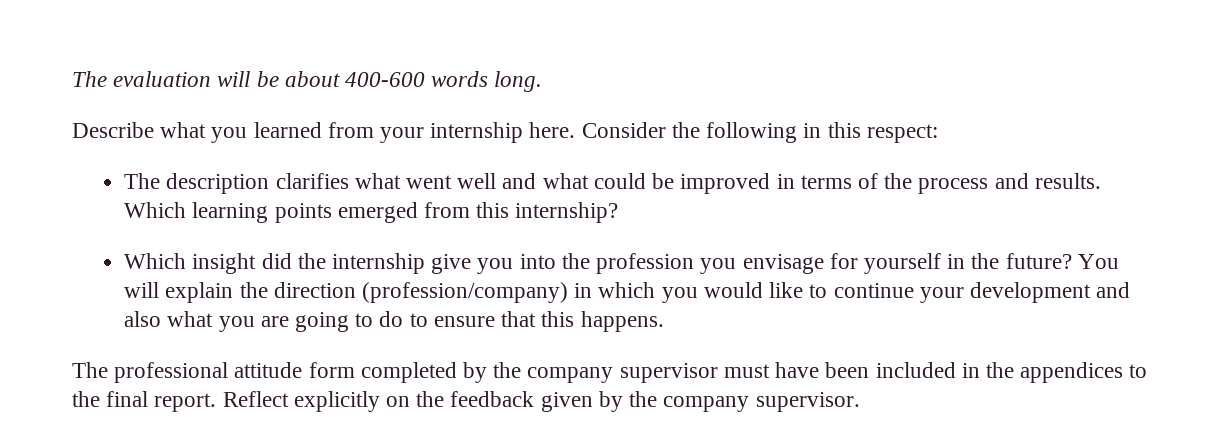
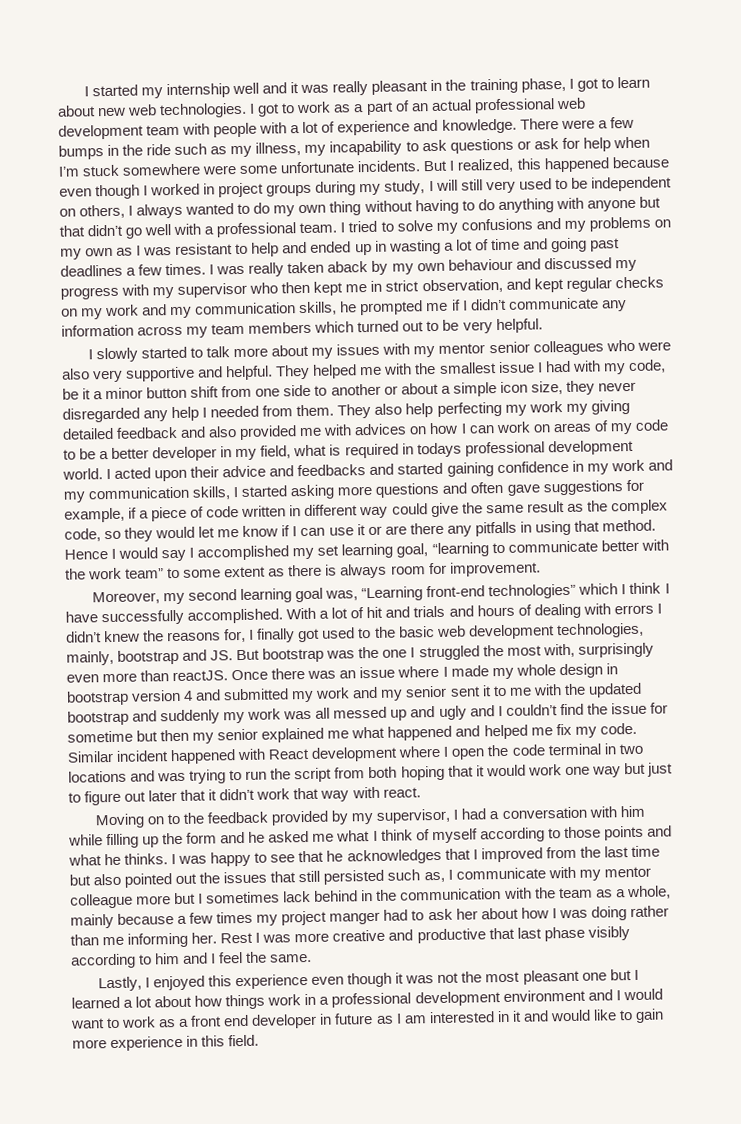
[72,71,543,92] [72,122,938,143] [124,173,1101,194] [124,202,619,223] [124,253,1119,274] [124,282,1131,303] [124,311,664,332] [72,362,1148,383] [72,391,860,412] The evaluation will be about 400-600 words long. // Describe what you learned from your internship here. Consider the following in this respect: // The description clarifies what went well and what could be improved in terms of the process and results. Which learning points emerged from this internship? // Which insight did the internship give you into the profession you envisage for yourself in the future? You will explain the direction (profession/company) in which you would like to continue your development and also what you are going to do to ensure that this happens. // The professional attitude form completed by the company supervisor must have been included in the appendices to the final report. Reflect explicitly on the feedback given by the company supervisor. -> [83,76,650,99] [57,97,586,119] [58,116,634,140] [58,136,650,160] [58,156,669,177] [59,176,672,200] [59,196,661,219] [59,216,671,239] [60,237,620,260] [60,257,637,277] [60,276,664,300] [61,297,627,320] [61,318,543,338] [87,339,671,363] [61,359,666,383] [62,380,636,400] [62,400,630,423] [62,419,669,440] [63,439,634,462] [62,459,673,482] [63,479,644,503] [64,499,668,523] [64,519,657,542] [64,539,669,562] [65,561,541,580] [91,582,670,605] [65,603,662,626] [66,622,644,643] [66,642,654,666] [66,663,618,683] [66,682,642,706] [67,702,668,726] [67,722,637,744] [67,743,643,765] [68,762,673,784] [68,786,421,806] [94,805,645,829] [68,825,672,849] [68,845,660,867] [69,866,651,888] [70,885,671,909] [70,905,669,929] [70,926,630,948] [70,951,313,969] [97,969,639,992] [71,988,663,1010] [70,1008,664,1029] [72,1034,260,1052] I started my internship well and it was really pleasant in the training phase, I got to learn about new web technologies. I got to work as a part of an actual professional web development team with people with a lot of experience and knowledge. There were a few bumps in the ride such as my illness, my incapability to ask questions or ask for help when I’m stuck somewhere were some unfortunate incidents. But I realized, this happened because even though I worked in project groups during my study, I will still very used to be independent on others, I always wanted to do my own thing without having to do anything with anyone but that didn’t go well with a professional team. I tried to solve my confusions and my problems on my own as I was resistant to help and ended up in wasting a lot of time and going past deadlines a few times. I was really taken aback by my own behaviour and discussed my progress with my supervisor who then kept me in strict observation, and kept regular checks on my work and my communication skills, he prompted me if I didn’t communicate any information across my team members which turned out to be very helpful. // I slowly started to talk more about my issues with my mentor senior colleagues who were also very supportive and helpful. They helped me with the smallest issue I had with my code, be it a minor button shift from one side to another or about a simple icon size, they never disregarded any help I needed from them. They also help perfecting my work my giving detailed feedback and also provided me with advices on how I can work on areas of my code to be a better developer in my field, what is required in todays professional development world. I acted upon their advice and feedbacks and started gaining confidence in my work and my communication skills, I started asking more questions and often gave suggestions for example, if a piece of code written in different way could give the same result as the complex code, so they would let me know if I can use it or are there any pitfalls in using that method. Hence I would say I accomplished my set learning goal, “learning to communicate better with the work team” to some extent as there is always room for improvement. // Moreover, my second learning goal was, “Learning front-end technologies” which I think I have successfully accomplished. With a lot of hit and trials and hours of dealing with errors I didn’t knew the reasons for, I finally got used to the basic web development technologies, mainly, bootstrap and JS. But bootstrap was the one I struggled the most with, surprisingly even more than reactJS. Once there was an issue where I made my whole design in bootstrap version 4 and submitted my work and my senior sent it to me with the updated bootstrap and suddenly my work was all messed up and ugly and I couldn’t find the issue for sometime but then my senior explained me what happened and helped me fix my code. Similar incident happened with React development where I open the code terminal in two locations and was trying to run the script from both hoping that it would work one way but just to figure out later that it didn’t work that way with react. // Moving on to the feedback provided by my supervisor, I had a conversation with him while filling up the form and he asked me what I think of myself according to those points and what he thinks. I was happy to see that he acknowledges that I improved from the last time but also pointed out the issues that still persisted such as, I communicate with my mentor colleague more but I sometimes lack behind in the communication with the team as a whole, mainly because a few times my project manger had to ask her about how I was doing rather than me informing her. Rest I was more creative and productive that last phase visibly according to him and I feel the same. // Lastly, I enjoyed this experience even though it was not the most pleasant one but I learned a lot about how things work in a professional development environment and I would want to work as a front end developer in future as I am interested in it and would like to gain more experience in this field.

